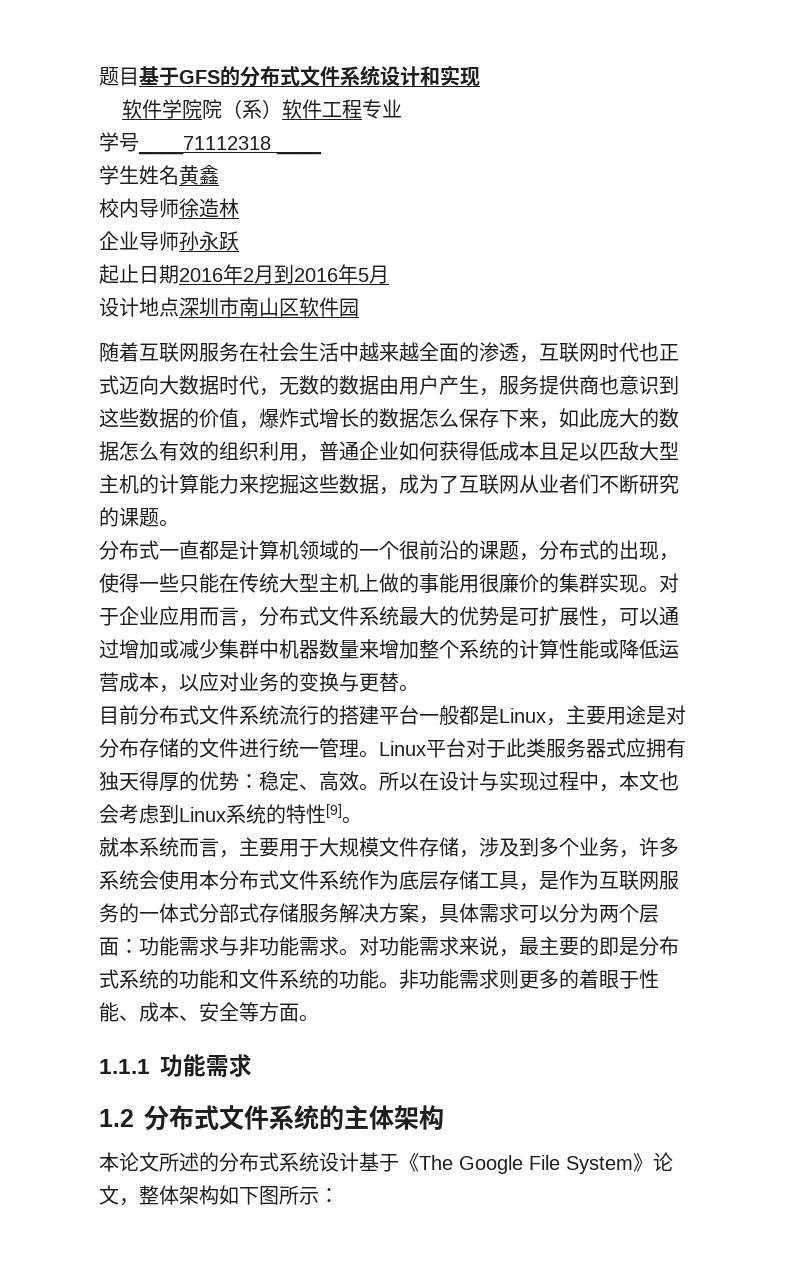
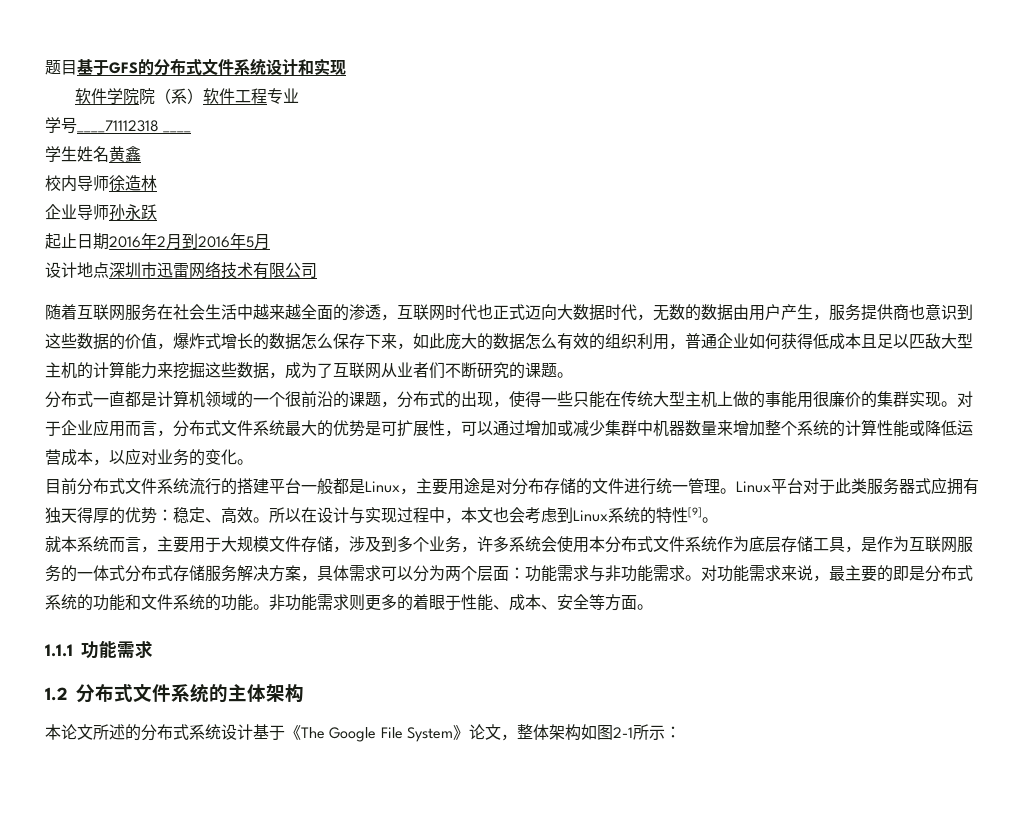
[239,297,359,317] 南山区软件园 -> [157,261,317,279] 迅雷网络技术有限公司
[319,672,399,692] 换与更替 -> [221,449,237,465] 化
[219,903,239,923] 部 -> [141,565,157,581] 布
[239,1186,279,1205] 下图 -> [596,725,633,740] 图2-1

